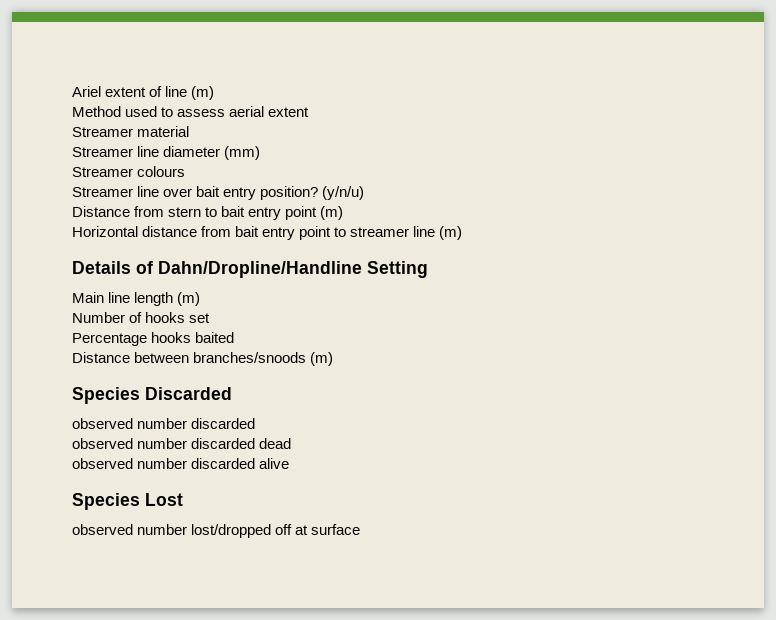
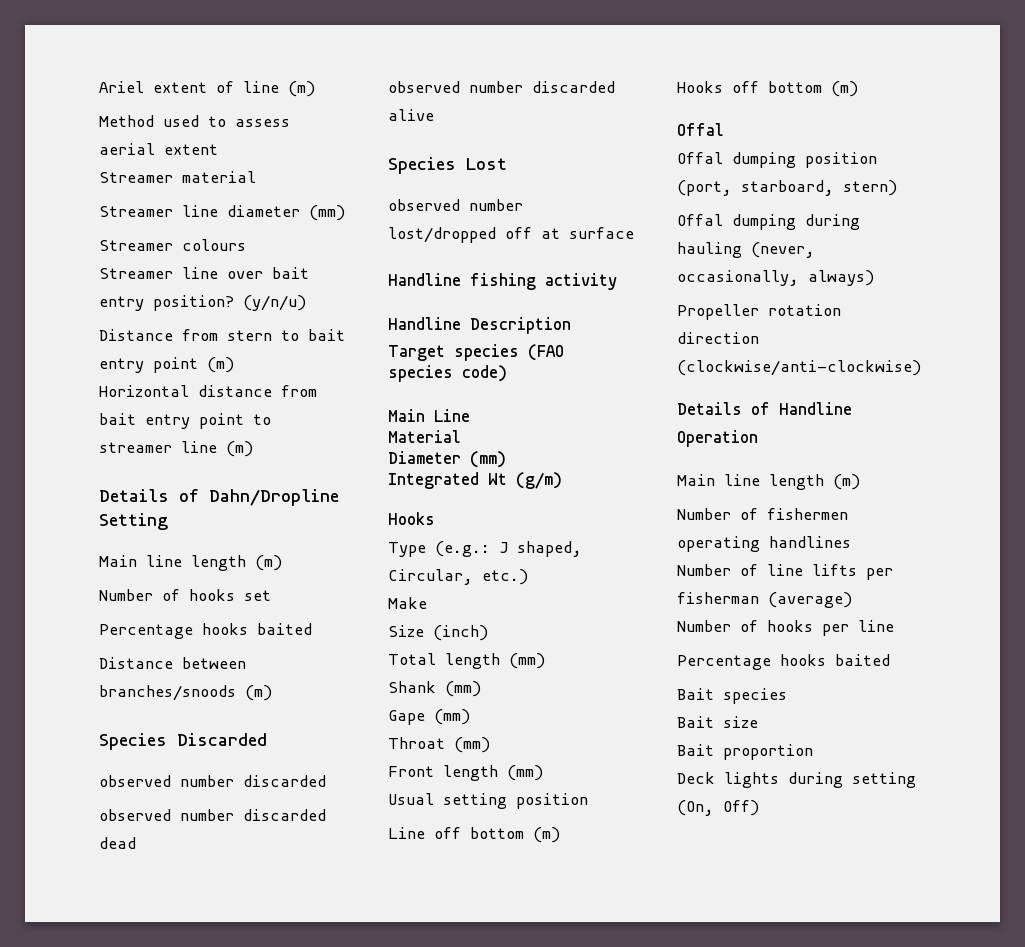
[158,261,362,278] Dahn/Dropline/Handline -> [209,489,339,506] Dahn/Dropline
(361, 529) none -> [388,273,617,290] [388,317,571,334] [388,344,564,361] [388,365,507,382] [388,409,470,422] [388,430,461,443] [388,451,506,468] [388,472,562,489] [388,512,435,525] [388,541,582,557] [388,569,528,585] [388,597,427,609] [388,625,488,641] [388,653,545,669] [388,681,481,697] [388,709,470,725] [388,737,490,753] [388,765,543,781] [388,793,588,809] [388,827,560,843] [677,81,858,97] [677,123,724,136] [677,152,877,168] [677,180,897,196] [677,214,860,230] [677,242,815,258] [677,270,874,286] [677,304,841,320] [677,332,759,344] [677,360,921,376] [677,402,852,415] [677,430,758,447] [677,474,860,490] [677,508,848,520] [677,536,851,552] [677,564,893,580] [677,592,852,608] [677,620,894,636] [677,654,890,670] [677,688,787,704] [677,716,758,728] [677,744,813,760] [677,772,916,788] [677,800,759,816] // Handline fishing activity // Handline Description // Target species (FAO species code) // Main Line // Material // Diameter (mm) // Integrated Wt (g/m) // Hooks // Type (e.g.: J shaped, Circular, etc.) // Make // Size (inch) // Total length (mm) // Shank (mm) // Gape (mm) // Throat (mm) // Front length (mm) // Usual setting position // Line off bottom (m) // Hooks off bottom (m) // Offal // Offal dumping position (port, starboard, stern) // Offal dumping during hauling (never, occasionally, always) // Propeller rotation direction (clockwise/anti-clockwise) // Details of Handline Operation // Main line length (m) // Number of fishermen operating handlines // Number of line lifts per fisherman (average) // Number of hooks per line // Percentage hooks baited // Bait species // Bait size // Bait proportion // Deck lights during setting (On, Off)

